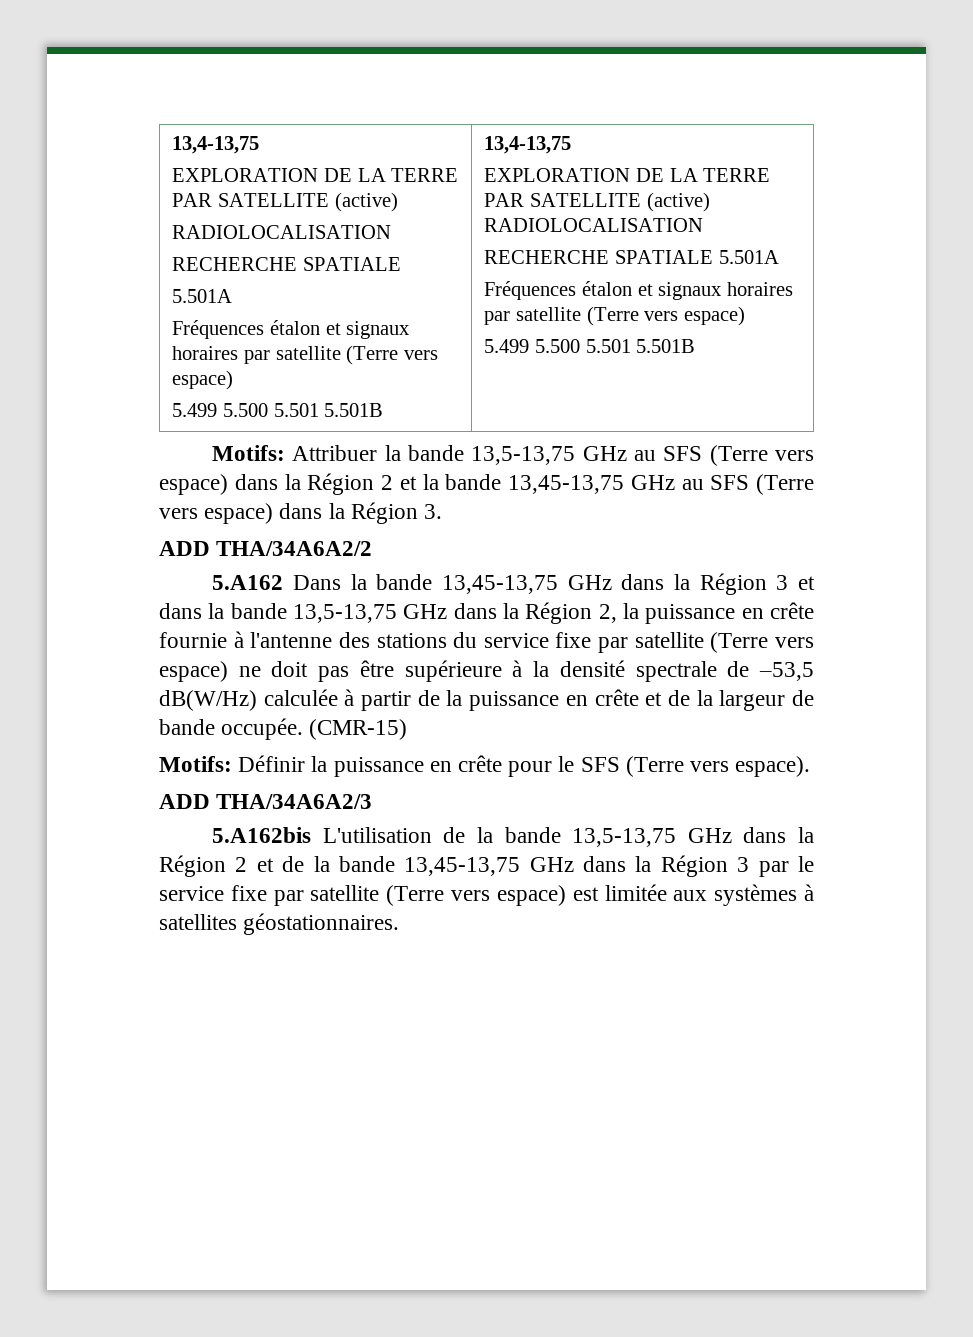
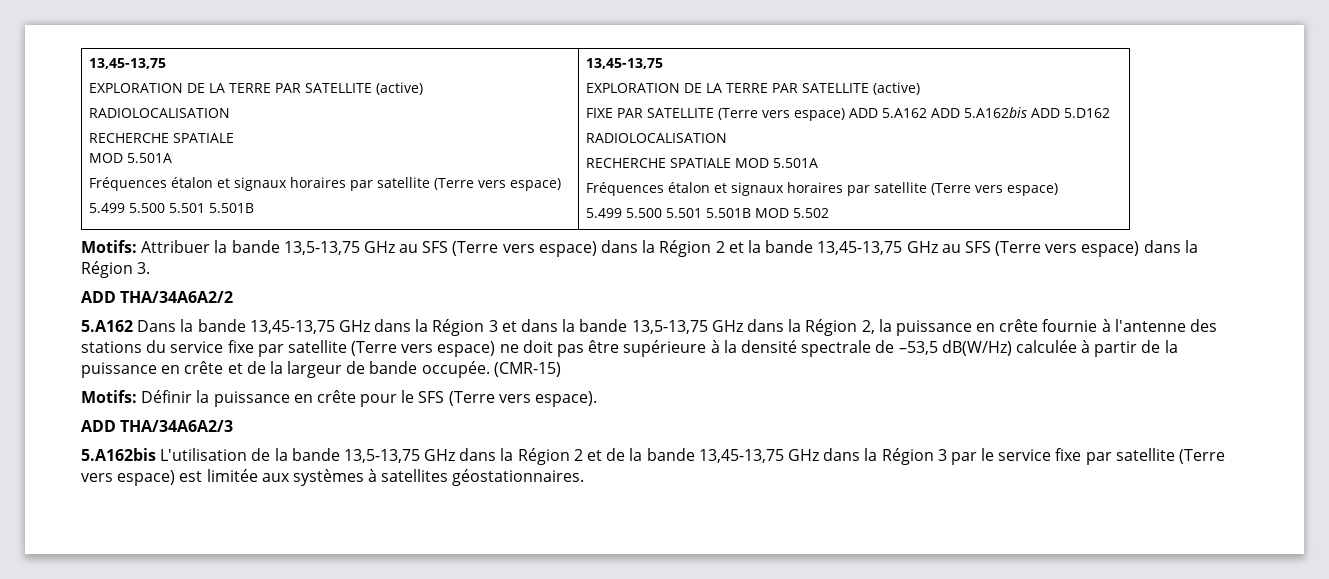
[172,136,260,154] 13,4-13,75 -> [89,58,167,69] 13,45-13,75
(402, 264) none -> [89,153,124,163] MOD
[484,136,572,154] [484,168,771,182] [484,192,710,212] [484,218,704,232] [484,250,714,264] 13,4-13,75 // EXPLORATION DE LA TERRE PAR SATELLITE (active) RADIOLOCALISATION // RECHERCHE SPATIALE -> [586,58,664,69] [586,82,921,95] [586,107,1111,121] [586,133,728,143] [586,158,770,168] 13,45-13,75 // EXPLORATION DE LA TERRE PAR SATELLITE (active) // FIXE PAR SATELLITE (Terre vers espace) ADD 5.A162 ADD 5.A162bis ADD 5.D162 // RADIOLOCALISATION // RECHERCHE SPATIALE MOD
(696, 346) none -> [755,208,830,218] MOD 5.502

